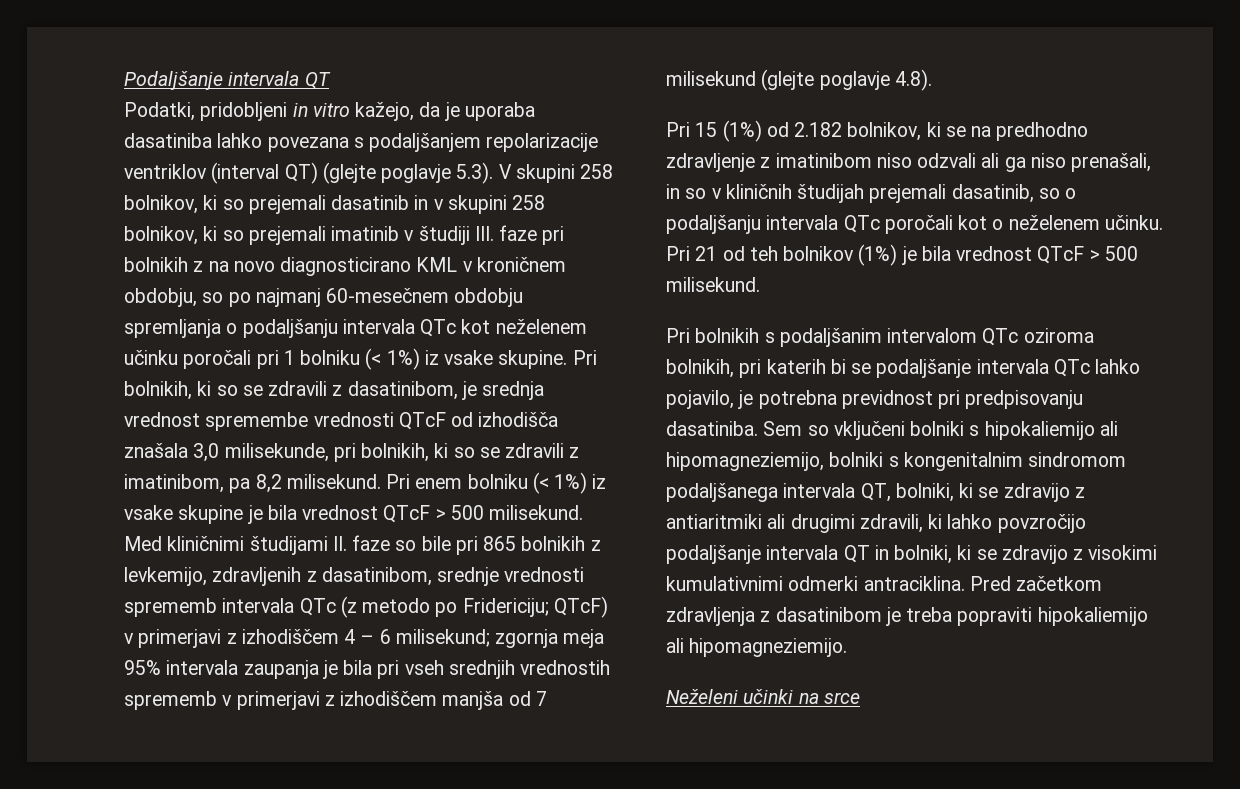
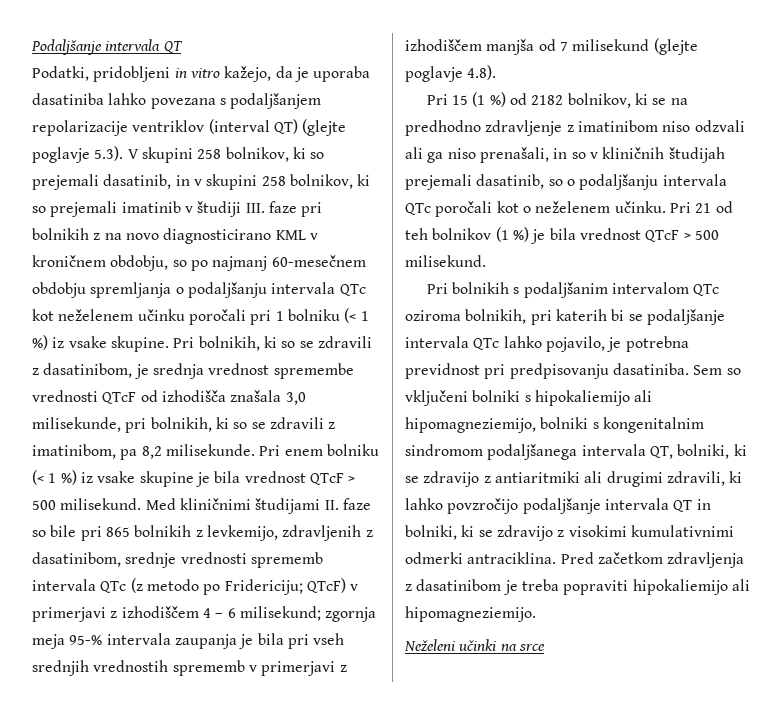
[331,195,410,210] dasatinib -> [103,174,172,189] dasatinib,
[386,348,420,370] 1%) -> [360,311,369,321] [32,335,48,350] 1 %)
[286,474,381,489] milisekund. -> [165,444,255,456] milisekunde.
[554,472,588,494] 1%) -> [48,470,77,485] 1 %)
[124,660,161,675] 95% -> [69,635,103,645] 95-%
[722,120,843,142] (1%) od 2.182 -> [472,92,564,107] (1 %) od 2182
[858,244,898,266] (1%) -> [495,227,529,242] (1 %)

